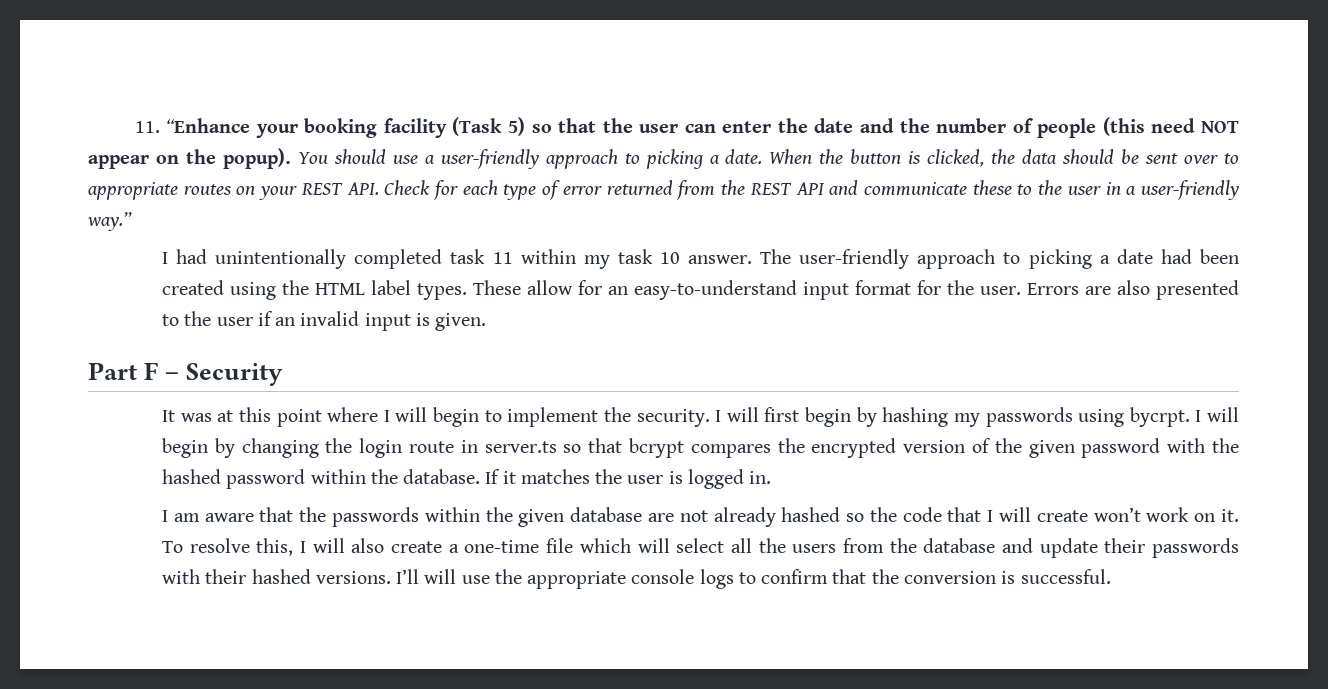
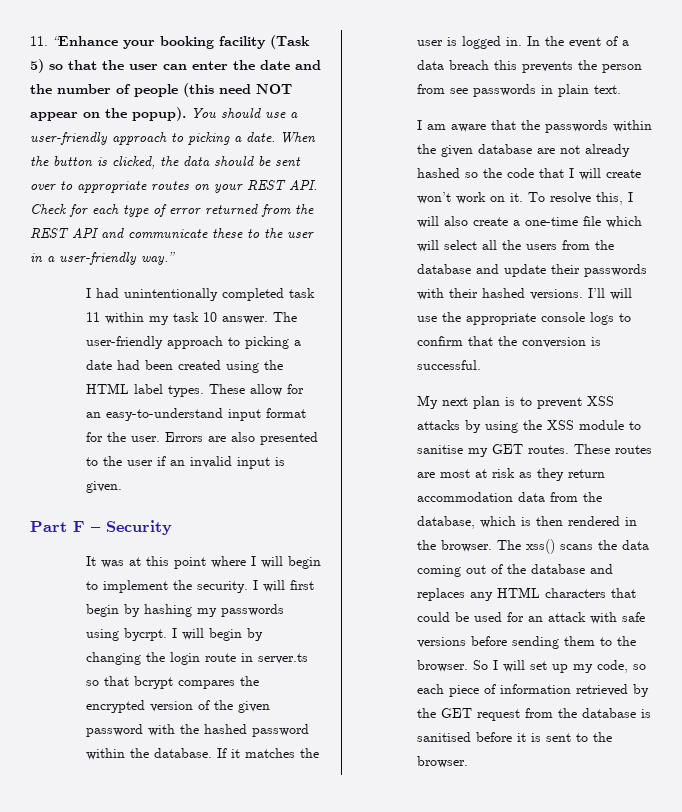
(772, 477) none -> [526,36,629,48] [416,60,642,73] [416,84,621,97] In the event of a data breach this prevents the person from see passwords in plain text.
(1111, 576) none -> [416,395,614,409] [416,420,641,433] [416,444,652,457] [416,468,605,481] [416,492,602,502] [416,516,637,529] [416,539,649,554] [416,564,613,577] [416,587,636,601] [416,612,645,624] [416,636,636,649] [416,660,646,673] [416,684,649,697] [416,708,651,721] [416,732,612,742] [416,756,468,768] // My next plan is to prevent XSS attacks by using the XSS module to sanitise my GET routes. These routes are most at risk as they return accommodation data from the database, which is then rendered in the browser. The xss() scans the data coming out of the database and replaces any HTML characters that could be used for an attack with safe versions before sending them to the browser. So I will set up my code, so each piece of information retrieved by the GET request from the database is sanitised before it is sent to the browser.

